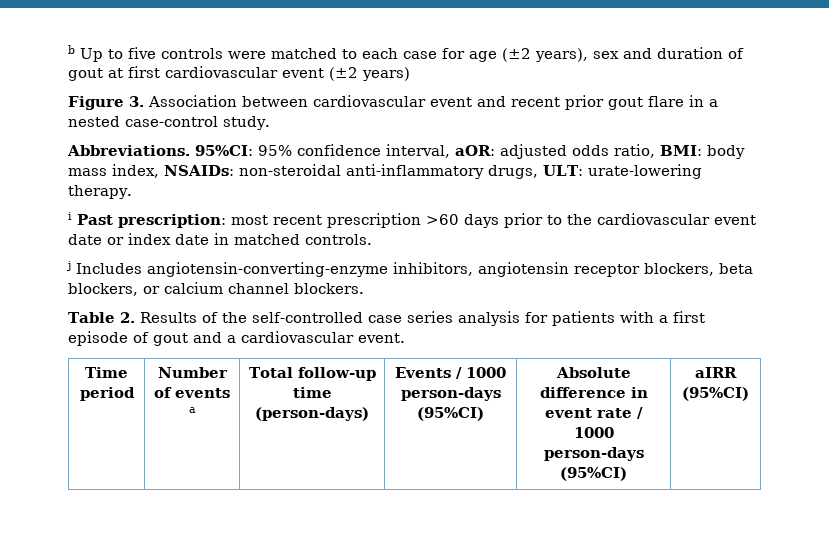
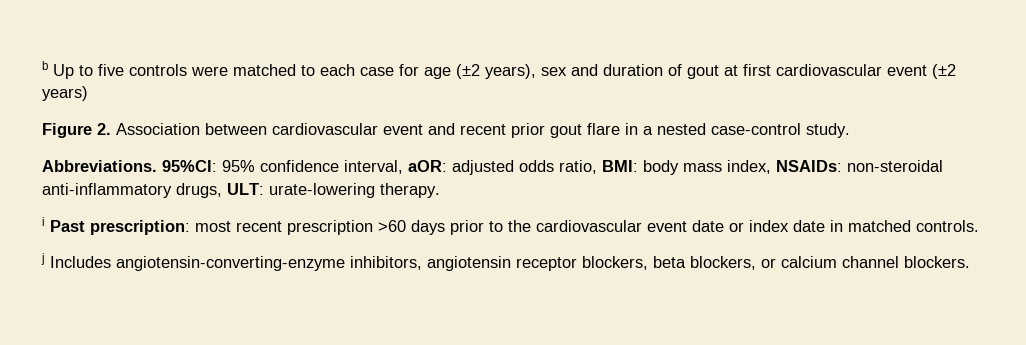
[129,96,144,107] 3. -> [97,123,111,135] 2.
[68,311,705,326] [68,331,405,346] [85,367,128,378] [79,387,135,401] [157,367,228,378] [154,387,230,398] [188,407,196,413] [248,367,376,381] [292,387,332,398] [255,407,369,421] [395,367,506,379] [400,387,501,401] [417,407,484,421] [555,367,631,378] [539,387,648,398] [545,407,643,419] [573,427,614,438] [543,447,644,461] [560,467,627,481] [694,367,737,378] [681,387,749,401] // Table 2. Results of the self-controlled case series analysis for patients with a first episode of gout and a cardiovascular event. // Time period | Number of events a | Total follow-up time (person-days) | Events / 1000 person-days (95%CI) | Absolute difference in event rate / 1000 person-days (95%CI) | aIRR (95%CI) -> (970, 262) none

